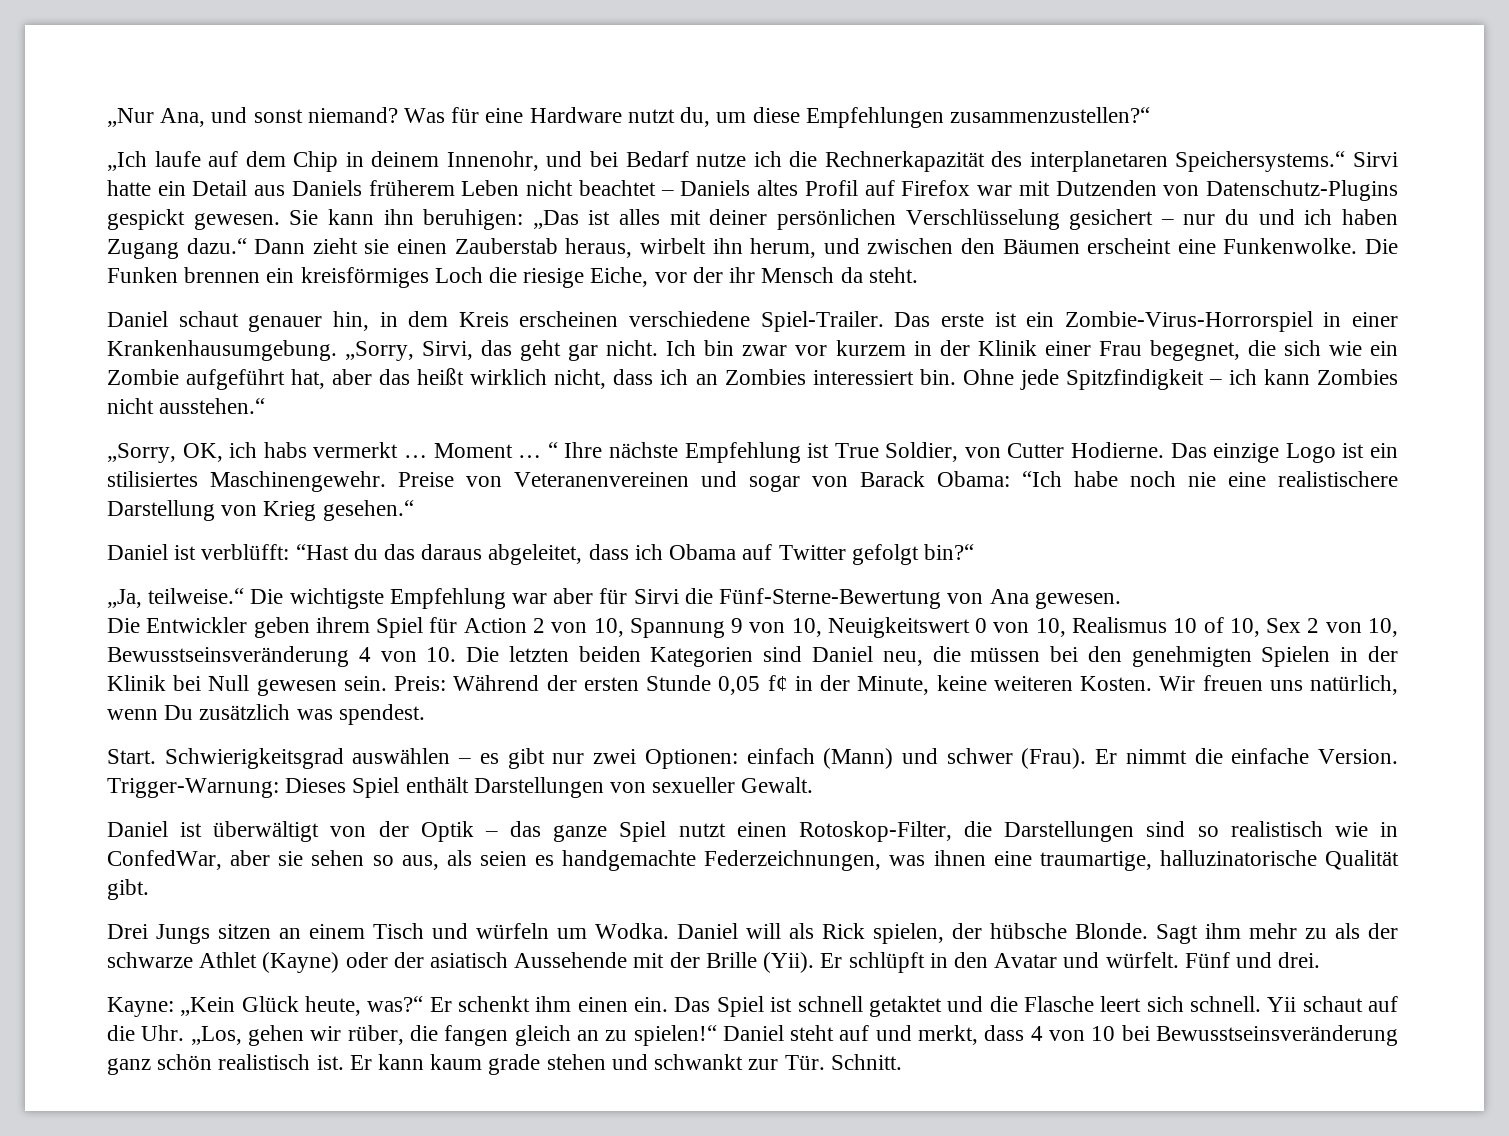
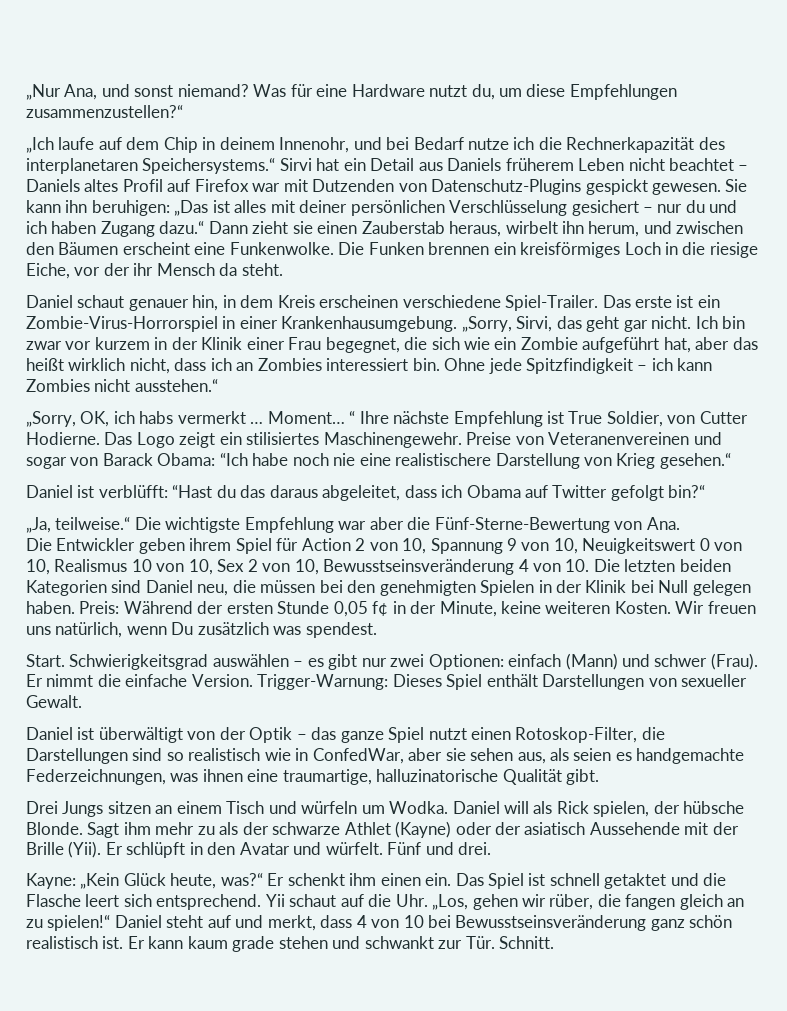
[107,180,151,196] hatte -> [316,158,340,171] hat
(483, 275) none -> [665,242,679,255] in
[433,443,542,458] Moment … -> [267,411,345,424] Moment…
[1213,443,1365,463] einzige Logo ist -> [136,432,216,448] Logo zeigt
[599,588,679,604] für Sirvi -> (404, 523) none
[989,589,1121,609] Ana gewesen. -> [646,517,680,530] Ana.
[1203,617,1224,633] of -> [156,563,185,572] von
[256,676,387,696] gewesen sein. -> [692,580,751,596] [26,601,75,614] gelegen haben.
[372,855,394,866] so -> (514, 754) none
[1189,996,1261,1012] schnell. -> [156,894,262,910] entsprechend.

